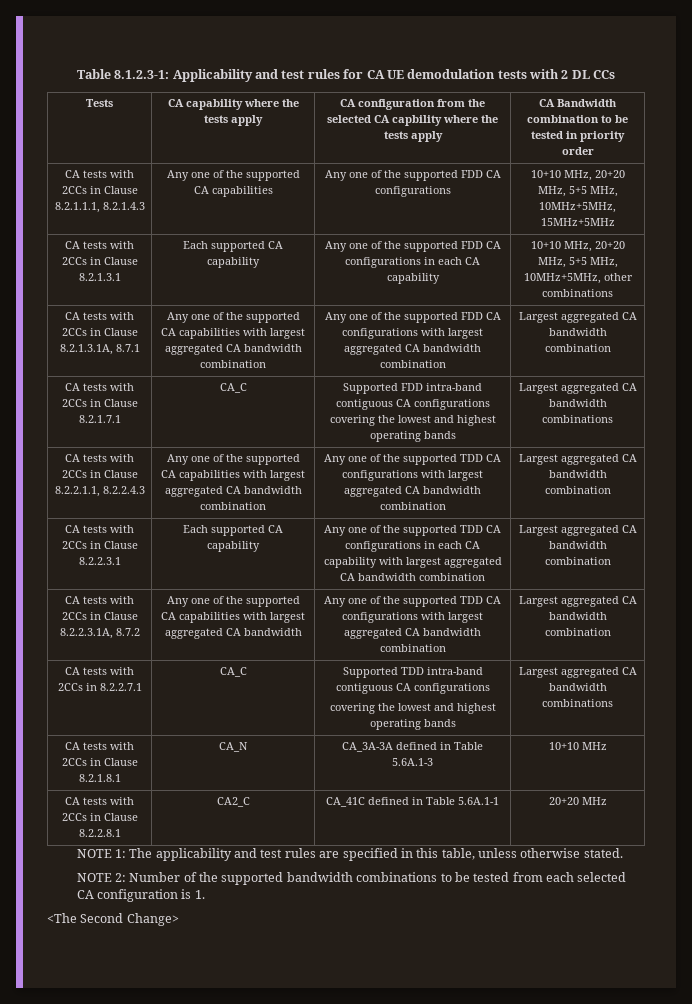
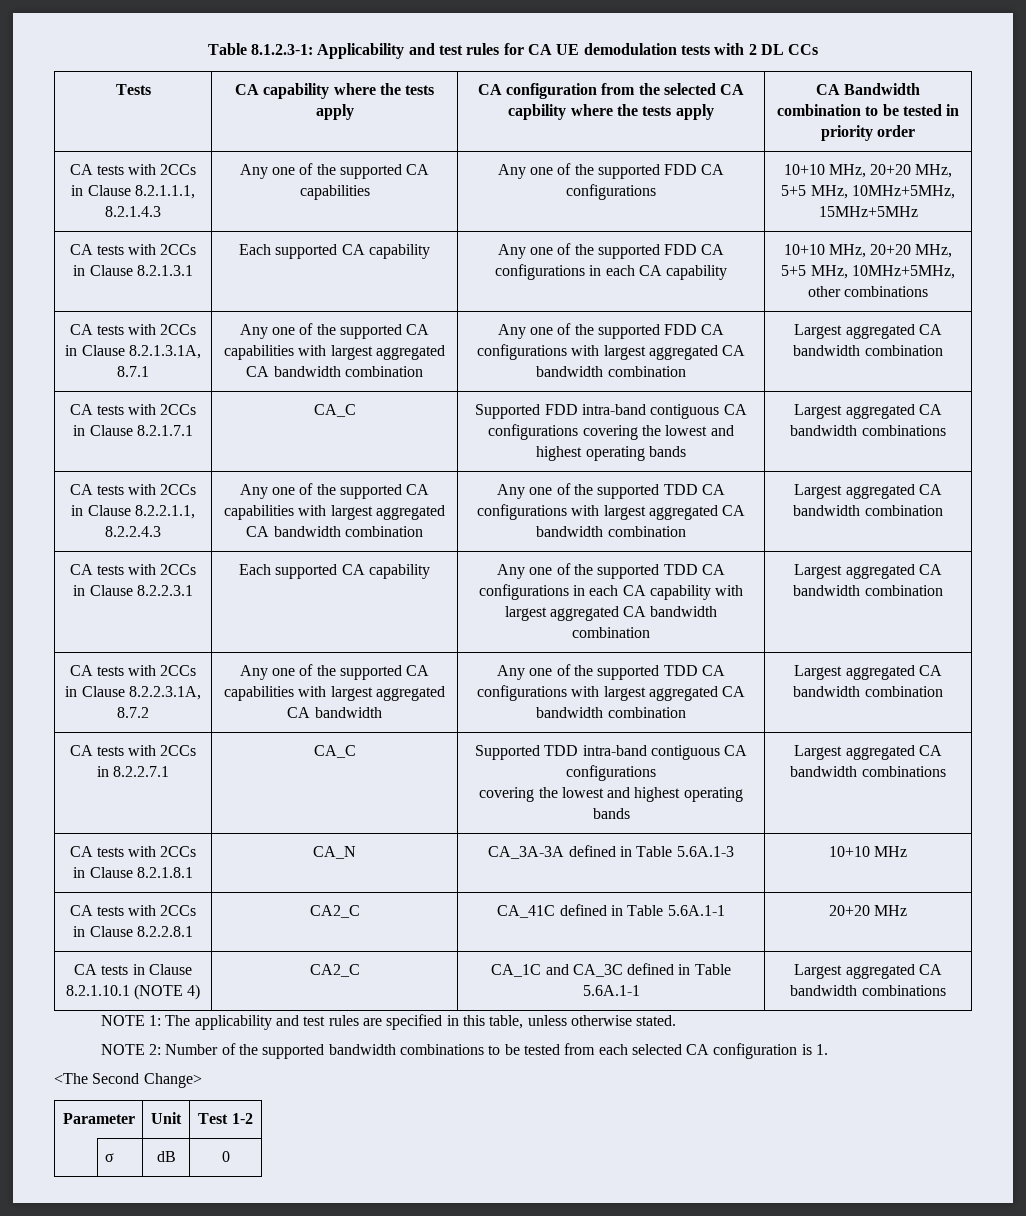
(607, 801) none -> [74,964,192,975] [65,984,201,1000] [309,964,360,977] [491,963,731,977] [582,985,640,996] [794,964,942,979] [790,985,946,996] // CA tests in Clause 8.2.1.10.1 (NOTE 4) | CA2_C | CA_1C and CA_3C defined in Table 5.6A.1-1 | Largest aggregated CA bandwidth combinations
(179, 919) none -> [62,1113,135,1124] [151,1112,182,1124] [198,1113,253,1124] [104,1153,114,1162] [156,1151,176,1162] [221,1151,230,1162] // Parameter | Unit | Test 1-2 // | σ | dB | 0

